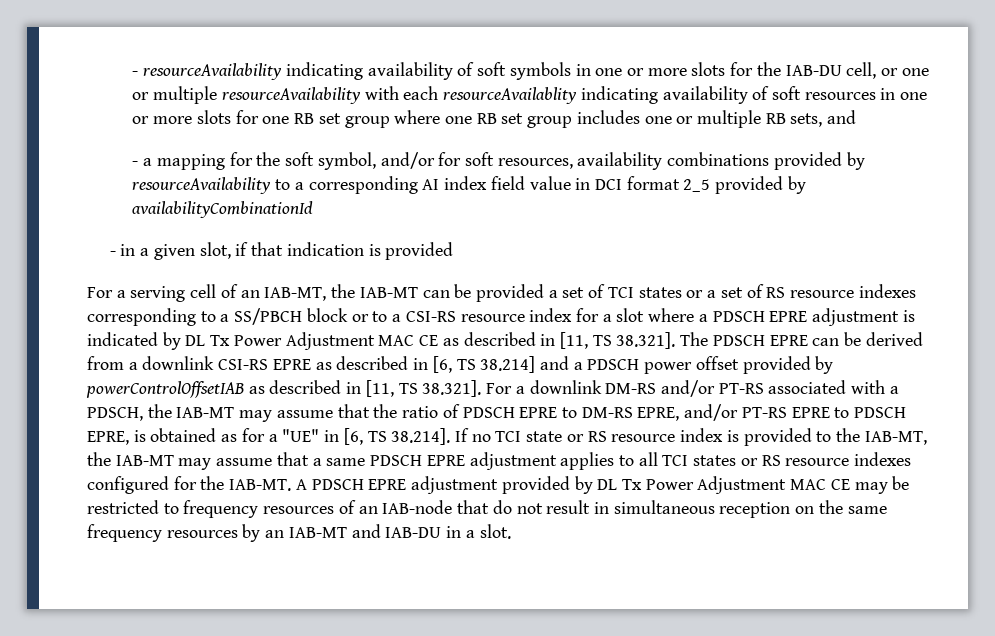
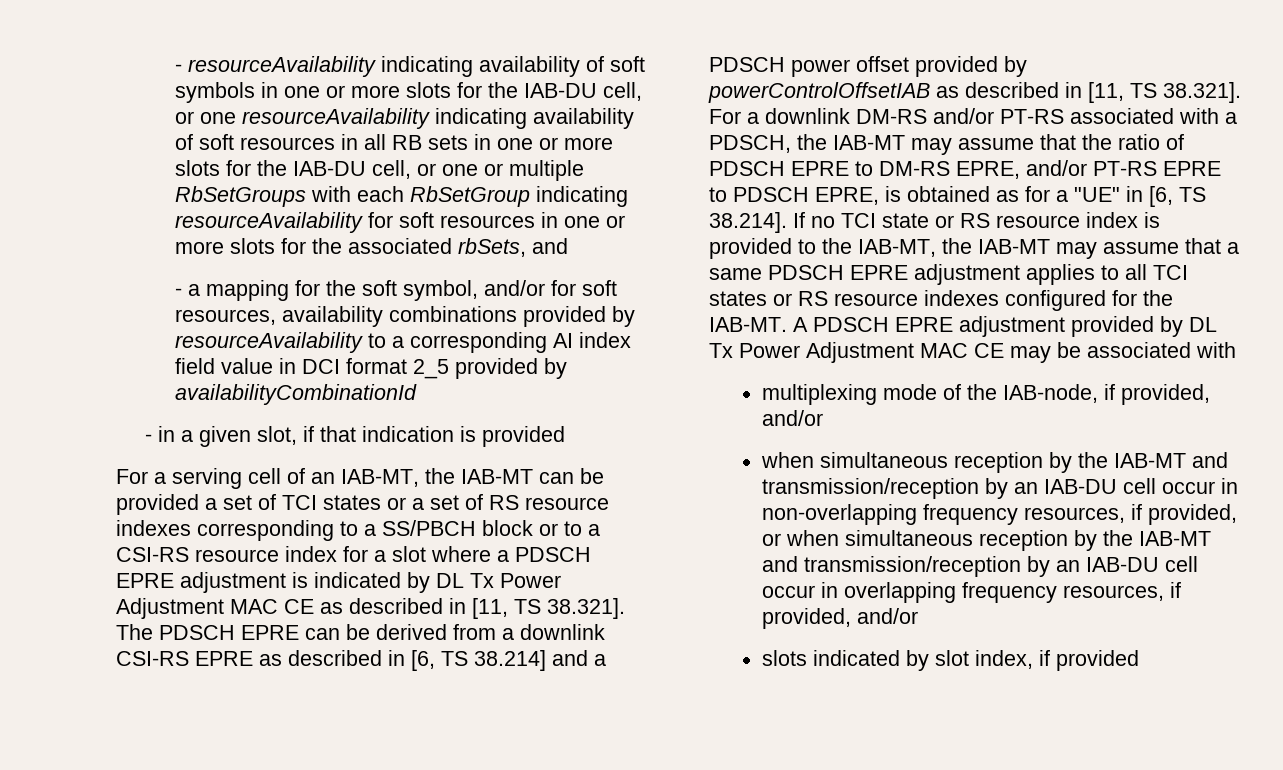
[132,86,578,104] or multiple resourceAvailability with each resourceAvailablity -> [241,108,430,129] resourceAvailability
[900,92,928,100] [132,110,823,128] one or more slots for one RB set group where one RB set group includes one or multiple RB sets, -> [363,134,613,150] [174,160,584,181] [174,186,628,207] [174,212,625,233] [174,238,526,257] all RB sets in one or more slots for the IAB-DU cell, or one or multiple RbSetGroups with each RbSetGroup indicating resourceAvailability for soft resources in one or more slots for the associated rbSets,
[87,500,887,518] [87,524,511,542] restricted to frequency resources of an IAB-node that do not result in simultaneous reception on the same frequency resources by an IAB-MT and IAB-DU in a slot. -> [1087,342,1236,358] [762,384,1211,405] [762,410,824,426] [761,452,1229,473] [762,478,1239,499] [762,504,1238,525] [762,530,1212,551] [762,556,1199,577] [762,582,1182,603] [762,608,919,629] [762,650,1140,671] associated with // multiplexing mode of the IAB-node, if provided, and/or // when simultaneous reception by the IAB-MT and transmission/reception by an IAB-DU cell occur in non-overlapping frequency resources, if provided, or when simultaneous reception by the IAB-MT and transmission/reception by an IAB-DU cell occur in overlapping frequency resources, if provided, and/or // slots indicated by slot index, if provided

